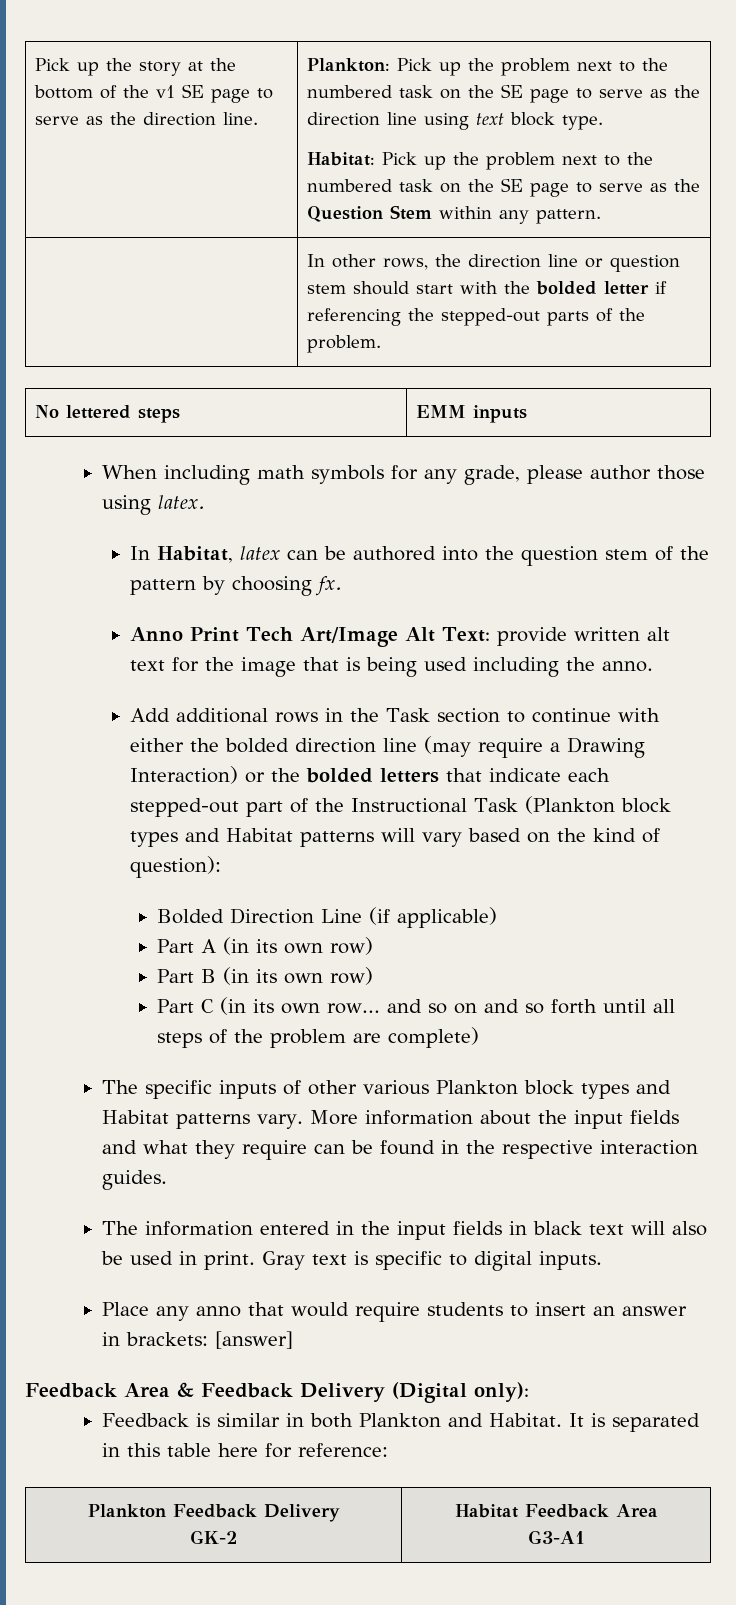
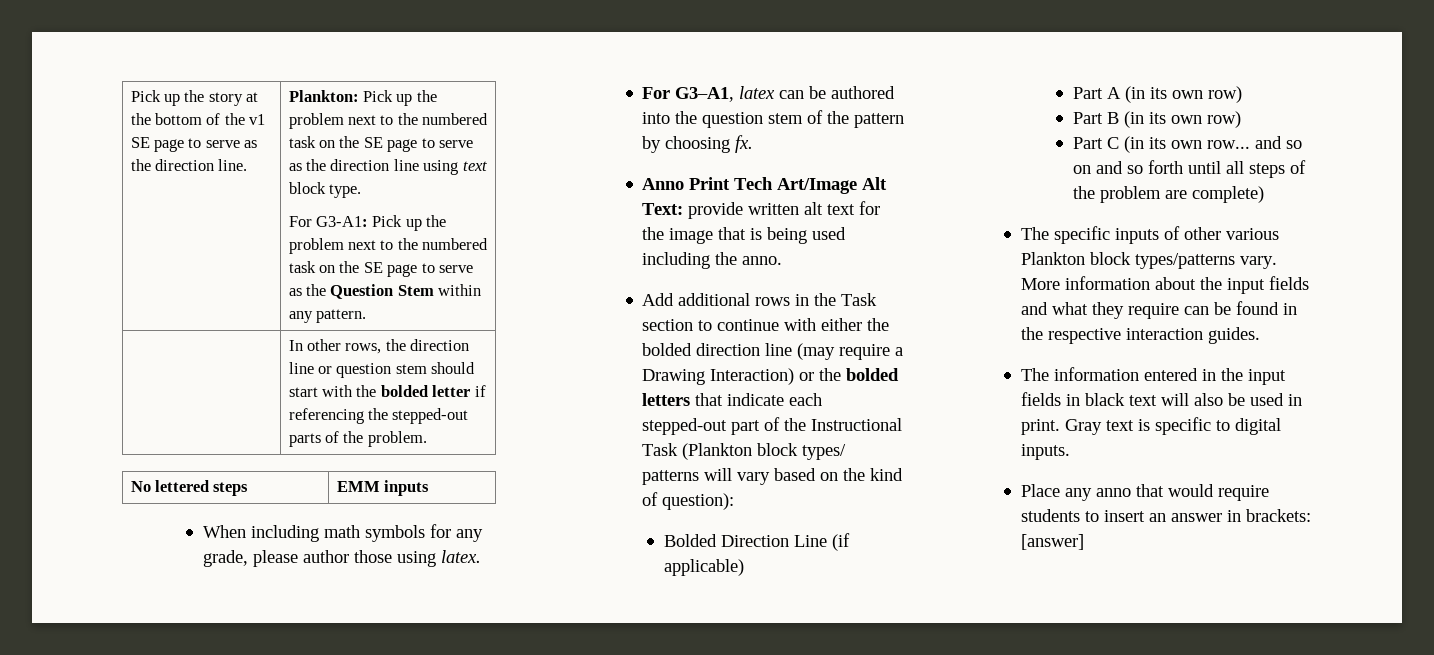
[306,152,375,166] Habitat: -> [288,216,368,227] For G3-A1:
[129,546,233,563] In Habitat, -> [642,87,735,102] For G3–A1,
[129,828,293,847] types and Habitat -> [802,444,847,460] types/
[581,1080,672,1099] [102,1110,251,1129] types and Habitat patterns -> [1135,253,1236,269] types/patterns
[25,1382,529,1403] [102,1413,701,1432] [102,1443,389,1458] [87,1504,340,1522] [190,1530,237,1544] [454,1504,658,1518] [527,1530,585,1544] // Feedback Area & Feedback Delivery (Digital only): // Feedback is similar in both Plankton and Habitat. It is separated in this table here for reference: // Plankton Feedback Delivery // GK-2 | Habitat Feedback Area // G3-A1 -> (1085, 542) none

